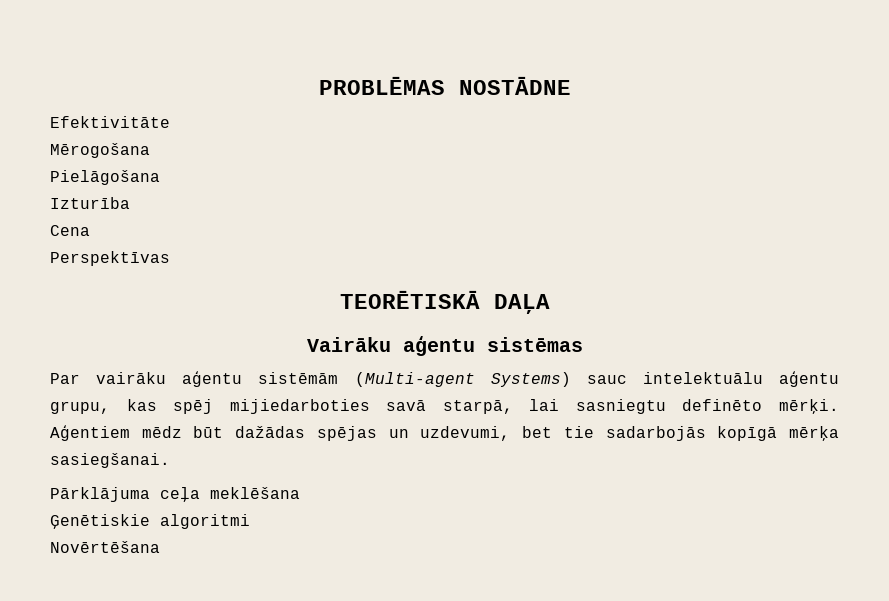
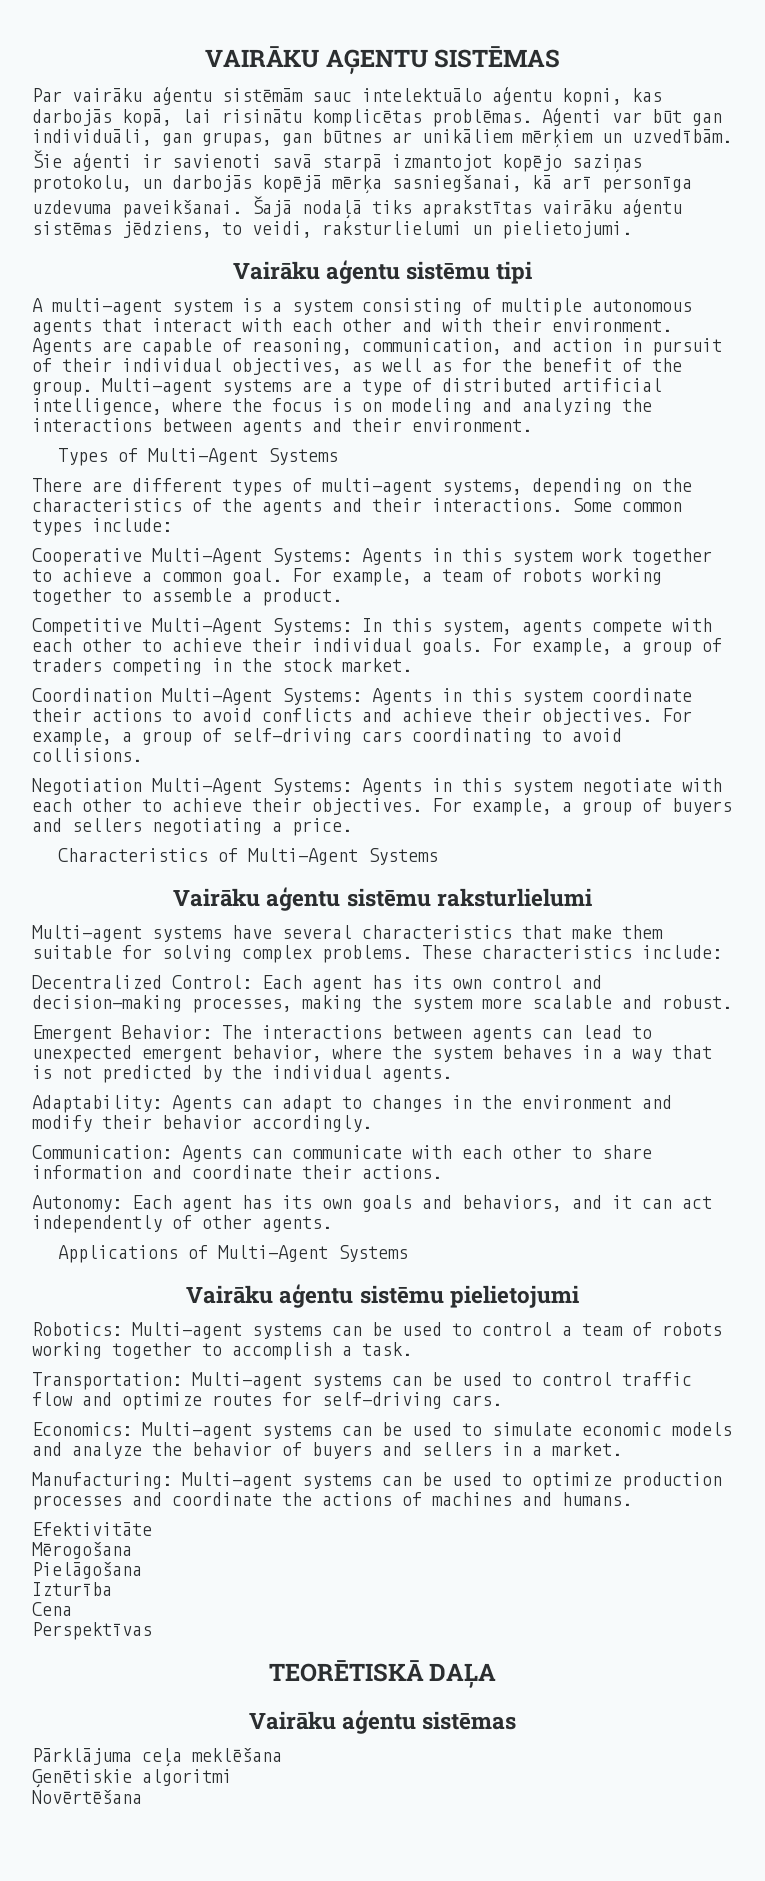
[318,76,571,95] PROBLĒMAS NOSTĀDNE -> [205,46,560,75] [32,87,662,106] [32,108,722,127] [32,129,732,148] [32,150,642,173] [32,175,692,194] [32,196,682,219] [32,221,632,239] [232,260,533,284] [32,298,692,316] [32,318,672,335] [32,338,722,356] [32,358,682,375] [32,378,662,396] [32,398,652,415] [32,418,532,435] [57,448,338,466] [32,478,692,496] [32,498,682,515] [32,518,172,536] [32,548,712,566] [32,568,662,586] [32,588,342,606] [32,618,712,636] [32,638,722,656] [32,658,412,676] [32,688,692,705] [32,708,692,725] [32,728,622,746] [32,748,142,762] [32,778,722,795] [32,798,732,816] [32,818,352,836] [57,848,438,865] [173,887,592,911] [32,925,663,942] [32,945,722,963] [32,975,602,992] [32,995,732,1013] [32,1025,652,1042] [32,1045,712,1063] [32,1065,452,1083] [32,1095,672,1113] [32,1115,372,1132] [32,1145,652,1162] [32,1165,442,1179] [32,1195,712,1212] [32,1215,332,1233] [57,1245,408,1263] [186,1284,579,1308] [32,1322,722,1339] [32,1342,412,1360] [32,1372,692,1390] [32,1392,502,1410] [32,1422,732,1439] [32,1442,622,1459] [32,1472,722,1490] [32,1492,632,1510] VAIRĀKU AĢENTU SISTĒMAS // Par vairāku aģentu sistēmām sauc intelektuālo aģentu kopni, kas darbojās kopā, lai risinātu komplicētas problēmas. Aģenti var būt gan individuāli, gan grupas, gan būtnes ar unikāliem mērķiem un uzvedībām. Šie aģenti ir savienoti savā starpā izmantojot kopējo saziņas protokolu, un darbojās kopējā mērķa sasniegšanai, kā arī personīga uzdevuma paveikšanai. Šajā nodaļā tiks aprakstītas vairāku aģentu sistēmas jēdziens, to veidi, raksturlielumi un pielietojumi. // Vairāku aģentu sistēmu tipi // A multi-agent system is a system consisting of multiple autonomous agents that interact with each other and with their environment. Agents are capable of reasoning, communication, and action in pursuit of their individual objectives, as well as for the benefit of the group. Multi-agent systems are a type of distributed artificial intelligence, where the focus is on modeling and analyzing the interactions between agents and their environment. // Types of Multi-Agent Systems // There are different types of multi-agent systems, depending on the characteristics of the agents and their interactions. Some common types include: // Cooperative Multi-Agent Systems: Agents in this system work together to achieve a common goal. For example, a team of robots working together to assemble a product. // Competitive Multi-Agent Systems: In this system, agents compete with each other to achieve their individual goals. For example, a group of traders competing in the stock market. // Coordination Multi-Agent Systems: Agents in this system coordinate their actions to avoid conflicts and achieve their objectives. For example, a group of self-driving cars coordinating to avoid collisions. // Negotiation Multi-Agent Systems: Agents in this system negotiate with each other to achieve their objectives. For example, a group of buyers and sellers negotiating a price. // Characteristics of Multi-Agent Systems // Vairāku aģentu sistēmu raksturlielumi // Multi-agent systems have several characteristics that make them suitable for solving complex problems. These characteristics include: // Decentralized Control: Each agent has its own control and decision-making processes, making the system more scalable and robust. // Emergent Behavior: The interactions between agents can lead to unexpected emergent behavior, where the system behaves in a way that is not predicted by the individual agents. // Adaptability: Agents can adapt to changes in the environment and modify their behavior accordingly. // Communication: Agents can communicate with each other to share information and coordinate their actions. // Autonomy: Each agent has its own goals and behaviors, and it can act independently of other agents. // Applications of Multi-Agent Systems // Vairāku aģentu sistēmu pielietojumi // Robotics: Multi-agent systems can be used to control a team of robots working together to accomplish a task. // Transportation: Multi-agent systems can be used to control traffic flow and optimize routes for self-driving cars. // Economics: Multi-agent systems can be used to simulate economic models and analyze the behavior of buyers and sellers in a market. // Manufacturing: Multi-agent systems can be used to optimize production processes and coordinate the actions of machines and humans.
[50,371,839,387] [50,399,839,414] [50,425,840,441] [50,453,170,468] // Par vairāku aģentu sistēmām (Multi-agent Systems) sauc intelektuālu aģentu grupu, kas spēj mijiedarboties savā starpā, lai sasniegtu definēto mērķi. Aģentiem mēdz būt dažādas spējas un uzdevumi, bet tie sadarbojās kopīgā mērķa sasiegšanai. -> (517, 1720) none

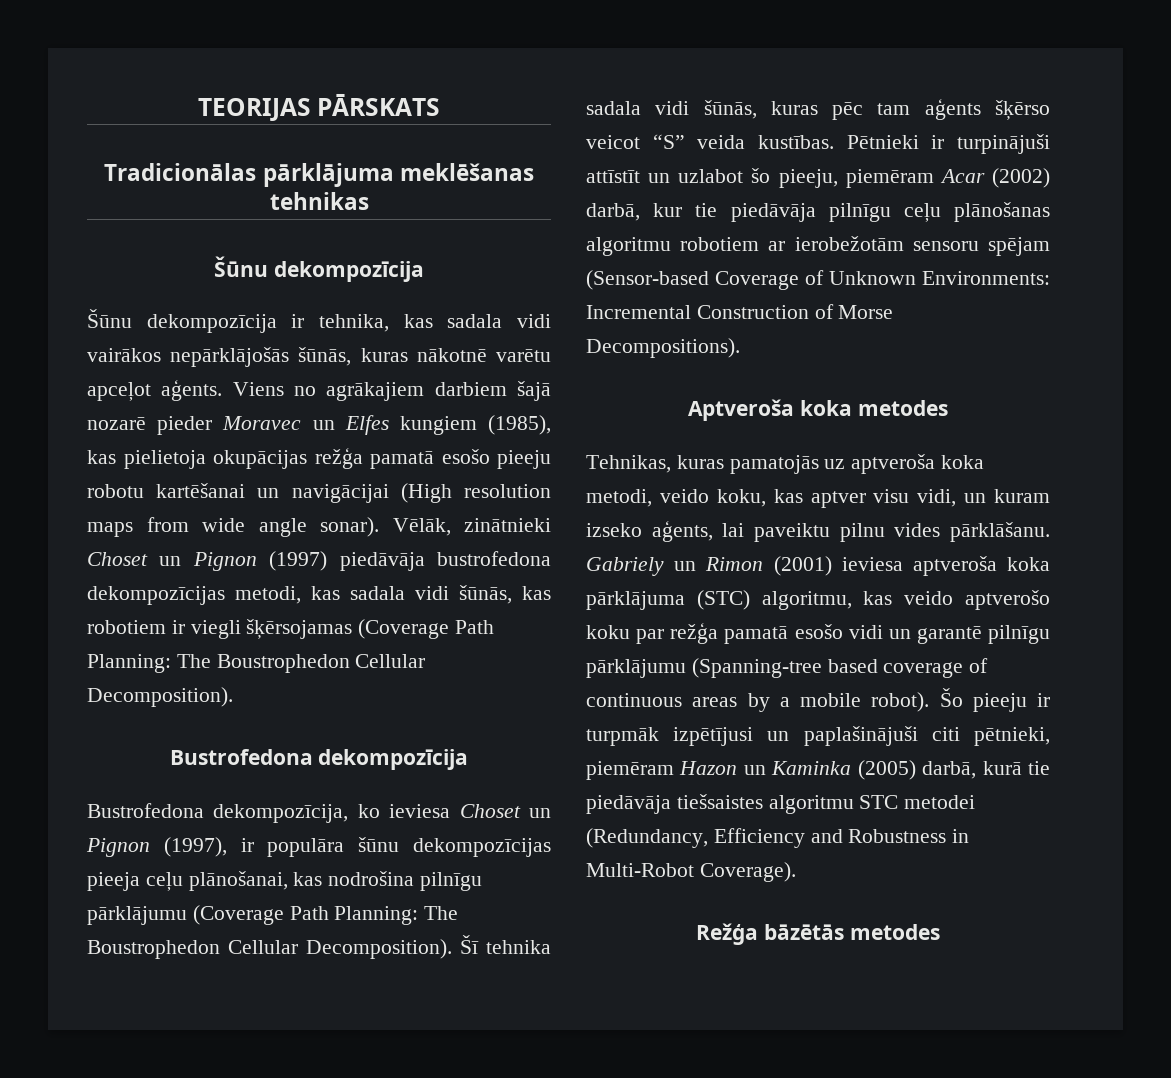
[205,46,560,75] [32,87,662,106] [32,108,722,127] [32,129,732,148] [32,150,642,173] [32,175,692,194] [32,196,682,219] [32,221,632,239] [232,260,533,284] [32,298,692,316] [32,318,672,335] [32,338,722,356] [32,358,682,375] [32,378,662,396] [32,398,652,415] [32,418,532,435] [57,448,338,466] [32,478,692,496] [32,498,682,515] [32,518,172,536] [32,548,712,566] [32,568,662,586] [32,588,342,606] [32,618,712,636] [32,638,722,656] [32,658,412,676] [32,688,692,705] [32,708,692,725] [32,728,622,746] [32,748,142,762] [32,778,722,795] [32,798,732,816] [32,818,352,836] [57,848,438,865] [173,887,592,911] [32,925,663,942] [32,945,722,963] [32,975,602,992] [32,995,732,1013] [32,1025,652,1042] [32,1045,712,1063] [32,1065,452,1083] [32,1095,672,1113] [32,1115,372,1132] [32,1145,652,1162] [32,1165,442,1179] [32,1195,712,1212] [32,1215,332,1233] [57,1245,408,1263] [186,1284,579,1308] [32,1322,722,1339] [32,1342,412,1360] [32,1372,692,1390] [32,1392,502,1410] [32,1422,732,1439] [32,1442,622,1459] [32,1472,722,1490] [32,1492,632,1510] [32,1522,152,1536] [32,1542,132,1559] [32,1562,142,1579] [32,1582,112,1596] [32,1602,72,1616] [32,1622,152,1640] [268,1660,497,1689] [248,1710,517,1734] [32,1748,282,1767] [32,1769,232,1788] [32,1790,142,1804] VAIRĀKU AĢENTU SISTĒMAS // Par vairāku aģentu sistēmām sauc intelektuālo aģentu kopni, kas darbojās kopā, lai risinātu komplicētas problēmas. Aģenti var būt gan individuāli, gan grupas, gan būtnes ar unikāliem mērķiem un uzvedībām. Šie aģenti ir savienoti savā starpā izmantojot kopējo saziņas protokolu, un darbojās kopējā mērķa sasniegšanai, kā arī personīga uzdevuma paveikšanai. Šajā nodaļā tiks aprakstītas vairāku aģentu sistēmas jēdziens, to veidi, raksturlielumi un pielietojumi. // Vairāku aģentu sistēmu tipi // A multi-agent system is a system consisting of multiple autonomous agents that interact with each other and with their environment. Agents are capable of reasoning, communication, and action in pursuit of their individual objectives, as well as for the benefit of the group. Multi-agent systems are a type of distributed artificial intelligence, where the focus is on modeling and analyzing the interactions between agents and their environment. // Types of Multi-Agent Systems // There are different types of multi-agent systems, depending on the characteristics of the agents and their interactions. Some common types include: // Cooperative Multi-Agent Systems: Agents in this system work together to achieve a common goal. For example, a team of robots working together to assemble a product. // Competitive Multi-Agent Systems: In this system, agents compete with each other to achieve their individual goals. For example, a group of traders competing in the stock market. // Coordination Multi-Agent Systems: Agents in this system coordinate their actions to avoid conflicts and achieve their objectives. For example, a group of self-driving cars coordinating to avoid collisions. // Negotiation Multi-Agent Systems: Agents in this system negotiate with each other to achieve their objectives. For example, a group of buyers and sellers negotiating a price. // Characteristics of Multi-Agent Systems // Vairāku aģentu sistēmu raksturlielumi // Multi-agent systems have several characteristics that make them suitable for solving complex problems. These characteristics include: // Decentralized Control: Each agent has its own control and decision-making processes, making the system more scalable and robust. // Emergent Behavior: The interactions between agents can lead to unexpected emergent behavior, where the system behaves in a way that is not predicted by the individual agents. // Adaptability: Agents can adapt to changes in the environment and modify their behavior accordingly. // Communication: Agents can communicate with each other to share information and coordinate their actions. // Autonomy: Each agent has its own goals and behaviors, and it can act independently of other agents. // Applications of Multi-Agent Systems // Vairāku aģentu sistēmu pielietojumi // Robotics: Multi-agent systems can be used to control a team of robots working together to accomplish a task. // Transportation: Multi-agent systems can be used to control traffic flow and optimize routes for self-driving cars. // Economics: Multi-agent systems can be used to simulate economic models and analyze the behavior of buyers and sellers in a market. // Manufacturing: Multi-agent systems can be used to optimize production processes and coordinate the actions of machines and humans. // Efektivitāte // Mērogošana // Pielāgošana // Izturība // Cena // Perspektīvas // TEORĒTISKĀ DAĻA // Vairāku aģentu sistēmas // Pārklājuma ceļa meklēšana // Ģenētiskie algoritmi // Novērtēšana -> [197,93,441,122] [104,163,534,187] [269,192,369,210] [214,256,424,282] [87,309,551,333] [87,347,551,367] [87,380,551,401] [87,415,551,435] [87,448,551,469] [87,483,551,503] [87,517,551,537] [87,551,551,571] [87,585,551,605] [87,619,495,639] [87,654,426,673] [87,687,233,707] [169,749,469,770] [87,803,551,823] [86,837,551,857] [87,871,483,891] [87,905,459,925] [87,935,551,959] [586,99,1050,120] [586,134,1050,154] [586,168,1050,188] [586,202,1050,222] [586,236,1050,256] [586,270,1050,290] [586,304,894,319] [586,338,740,358] [688,399,948,421] [586,454,985,474] [586,489,1050,508] [586,521,1050,542] [586,556,1050,576] [586,590,1050,610] [586,623,1050,644] [586,658,989,678] [586,688,1050,712] [586,726,1050,746] [586,760,1050,780] [586,794,976,814] [586,828,970,848] [586,862,796,882] [696,923,940,945] TEORIJAS PĀRSKATS // Tradicionālas pārklājuma meklēšanas tehnikas // Šūnu dekompozīcija // Šūnu dekompozīcija ir tehnika, kas sadala vidi vairākos nepārklājošās šūnās, kuras nākotnē varētu apceļot aģents. Viens no agrākajiem darbiem šajā nozarē pieder Moravec un Elfes kungiem (1985), kas pielietoja okupācijas režģa pamatā esošo pieeju robotu kartēšanai un navigācijai (High resolution maps from wide angle sonar). Vēlāk, zinātnieki Choset un Pignon (1997) piedāvāja bustrofedona dekompozīcijas metodi, kas sadala vidi šūnās, kas robotiem ir viegli šķērsojamas (Coverage Path Planning: The Boustrophedon Cellular Decomposition). // Bustrofedona dekompozīcija // Bustrofedona dekompozīcija, ko ieviesa Choset un Pignon (1997), ir populāra šūnu dekompozīcijas pieeja ceļu plānošanai, kas nodrošina pilnīgu pārklājumu (Coverage Path Planning: The Boustrophedon Cellular Decomposition). Šī tehnika sadala vidi šūnās, kuras pēc tam aģents šķērso veicot “S” veida kustības. Pētnieki ir turpinājuši attīstīt un uzlabot šo pieeju, piemēram Acar (2002) darbā, kur tie piedāvāja pilnīgu ceļu plānošanas algoritmu robotiem ar ierobežotām sensoru spējam (Sensor-based Coverage of Unknown Environments: Incremental Construction of Morse Decompositions). // Aptveroša koka metodes // Tehnikas, kuras pamatojās uz aptveroša koka metodi, veido koku, kas aptver visu vidi, un kuram izseko aģents, lai paveiktu pilnu vides pārklāšanu. Gabriely un Rimon (2001) ieviesa aptveroša koka pārklājuma (STC) algoritmu, kas veido aptverošo koku par režģa pamatā esošo vidi un garantē pilnīgu pārklājumu (Spanning-tree based coverage of continuous areas by a mobile robot). Šo pieeju ir turpmāk izpētījusi un paplašinājuši citi pētnieki, piemēram Hazon un Kaminka (2005) darbā, kurā tie piedāvāja tiešsaistes algoritmu STC metodei (Redundancy, Efficiency and Robustness in Multi-Robot Coverage). // Režģa bāzētās metodes

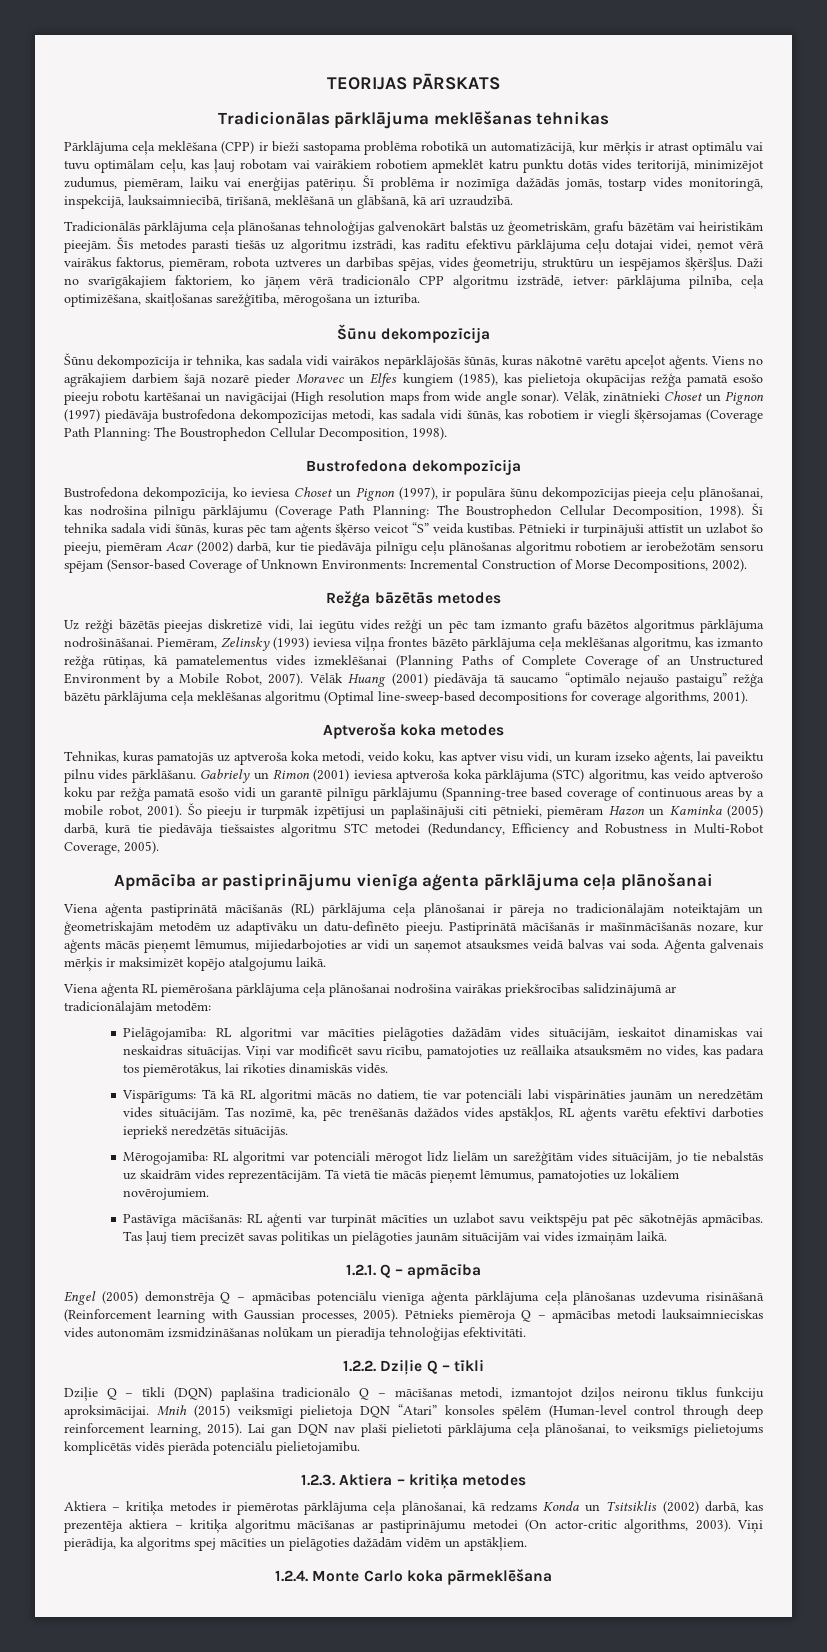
(369, 201) none -> [64,141,763,155] [64,159,764,173] [64,175,764,191] [64,195,513,209] [64,221,763,235] [64,237,764,253] [64,257,763,271] [64,275,764,289] [64,293,420,307] // Pārklājuma ceļa meklēšana (CPP) ir bieži sastopama problēma robotikā un automatizācijā, kur mērķis ir atrast optimālu vai tuvu optimālam ceļu, kas ļauj robotam vai vairākiem robotiem apmeklēt katru punktu dotās vides teritorijā, minimizējot zudumus, piemēram, laiku vai enerģijas patēriņu. Šī problēma ir nozīmīga dažādās jomās, tostarp vides monitoringā, inspekcijā, lauksaimniecībā, tīrīšanā, meklēšanā un glābšanā, kā arī uzraudzībā. // Tradicionālās pārklājuma ceļa plānošanas tehnoloģijas galvenokārt balstās uz ģeometriskām, grafu bāzētām vai heiristikām pieejām. Šīs metodes parasti tiešās uz algoritmu izstrādi, kas radītu efektīvu pārklājuma ceļu dotajai videi, ņemot vērā vairākus faktorus, piemēram, robota uztveres un darbības spējas, vides ģeometriju, struktūru un iespējamos šķēršļus. Daži no svarīgākajiem faktoriem, ko jāņem vērā tradicionālo CPP algoritmu izstrādē, ietver: pārklājuma pilnība, ceļa optimizēšana, skaitļošanas sarežģītība, mērogošana un izturība.
[87,687,233,707] Decomposition). -> [319,427,447,441] Decomposition, 1998).
[306,939,452,959] Decomposition). -> [612,505,745,519] Decomposition, 1998).
[586,338,740,358] Decompositions). -> [614,559,747,573] [326,591,501,607] [64,619,765,633] [64,637,764,651] [64,655,764,669] [64,672,764,687] [64,691,748,705] Decompositions, 2002). // Režģa bāzētās metodes // Uz režģi bāzētās pieejas diskretizē vidi, lai iegūtu vides režģi un pēc tam izmanto grafu bāzētos algoritmus pārklājuma nodrošināšanai. Piemēram, Zelinsky (1993) ieviesa viļņa frontes bāzēto pārklājuma ceļa meklēšanas algoritmu, kas izmanto režģa rūtiņas, kā pamatelementus vides izmeklēšanai (Planning Paths of Complete Coverage of an Unstructured Environment by a Mobile Robot, 2007). Vēlāk Huang (2001) piedāvāja tā saucamo “optimālo nejaušo pastaigu” režģa bāzētu pārklājuma ceļa meklēšanas algoritmu (Optimal line-sweep-based decompositions for coverage algorithms, 2001).
[871,692,930,712] robot). -> [108,805,182,818] robot, 2001).
[699,862,796,882] [696,923,940,945] Coverage). // Režģa bāzētās metodes -> [64,841,159,855] [113,873,714,891] [63,903,763,917] [64,921,764,935] [64,939,763,953] [64,957,326,971] [63,983,676,997] [64,1001,211,1014] [123,1027,763,1041] [123,1045,765,1059] [123,1063,389,1077] [122,1089,763,1103] [123,1107,764,1121] [123,1125,289,1139] [123,1151,763,1165] [123,1169,680,1183] [123,1188,210,1200] [123,1213,764,1227] [123,1231,668,1245] [345,1264,482,1279] [64,1291,764,1305] [64,1309,763,1323] [64,1327,526,1341] [343,1359,484,1375] [64,1387,765,1401] [64,1404,764,1419] [64,1423,764,1437] [64,1441,360,1455] [301,1473,526,1489] [64,1501,763,1515] [64,1519,763,1533] [64,1537,527,1551] [275,1569,552,1585] Coverage, 2005). // Apmācība ar pastiprinājumu vienīga aģenta pārklājuma ceļa plānošanai // Viena aģenta pastiprinātā mācīšanās (RL) pārklājuma ceļa plānošanai ir pāreja no tradicionālajām noteiktajām un ģeometriskajām metodēm uz adaptīvāku un datu-definēto pieeju. Pastiprinātā mācīšanās ir mašīnmācīšanās nozare, kur aģents mācās pieņemt lēmumus, mijiedarbojoties ar vidi un saņemot atsauksmes veidā balvas vai soda. Aģenta galvenais mērķis ir maksimizēt kopējo atalgojumu laikā. // Viena aģenta RL piemērošana pārklājuma ceļa plānošanai nodrošina vairākas priekšrocības salīdzinājumā ar tradicionālajām metodēm: // Pielāgojamība: RL algoritmi var mācīties pielāgoties dažādām vides situācijām, ieskaitot dinamiskas vai neskaidras situācijas. Viņi var modificēt savu rīcību, pamatojoties uz reāllaika atsauksmēm no vides, kas padara tos piemērotākus, lai rīkoties dinamiskās vidēs. // Vispārīgums: Tā kā RL algoritmi mācās no datiem, tie var potenciāli labi vispārināties jaunām un neredzētām vides situācijām. Tas nozīmē, ka, pēc trenēšanās dažādos vides apstākļos, RL aģents varētu efektīvi darboties iepriekš neredzētās situācijās. // Mērogojamība: RL algoritmi var potenciāli mērogot līdz lielām un sarežģītām vides situācijām, jo tie nebalstās uz skaidrām vides reprezentācijām. Tā vietā tie mācās pieņemt lēmumus, pamatojoties uz lokāliem novērojumiem. // Pastāvīga mācīšanās: RL aģenti var turpināt mācīties un uzlabot savu veiktspēju pat pēc sākotnējās apmācības. Tas ļauj tiem precizēt savas politikas un pielāgoties jaunām situācijām vai vides izmaiņām laikā. // 1.2.1. Q – apmācība // Engel (2005) demonstrēja Q – apmācības potenciālu vienīga aģenta pārklājuma ceļa plānošanas uzdevuma risināšanā (Reinforcement learning with Gaussian processes, 2005). Pētnieks piemēroja Q – apmācības metodi lauksaimnieciskas vides autonomām izsmidzināšanas nolūkam un pieradīja tehnoloģijas efektivitāti. // 1.2.2. Dziļie Q – tīkli // Dziļie Q – tīkli (DQN) paplašina tradicionālo Q – mācīšanas metodi, izmantojot dziļos neironu tīklus funkciju aproksimācijai. Mnih (2015) veiksmīgi pielietoja DQN “Atari” konsoles spēlēm (Human-level control through deep reinforcement learning, 2015). Lai gan DQN nav plaši pielietoti pārklājuma ceļa plānošanai, to veiksmīgs pielietojums komplicētās vidēs pierāda potenciālu pielietojamību. // 1.2.3. Aktiera – kritiķa metodes // Aktiera – kritiķa metodes ir piemērotas pārklājuma ceļa plānošanai, kā redzams Konda un Tsitsiklis (2002) darbā, kas prezentēja aktiera – kritiķa algoritmu mācīšanas ar pastiprinājumu metodei (On actor-critic algorithms, 2003). Viņi pierādīja, ka algoritms spej mācīties un pielāgoties dažādām vidēm un apstākļiem. // 1.2.4. Monte Carlo koka pārmeklēšana

